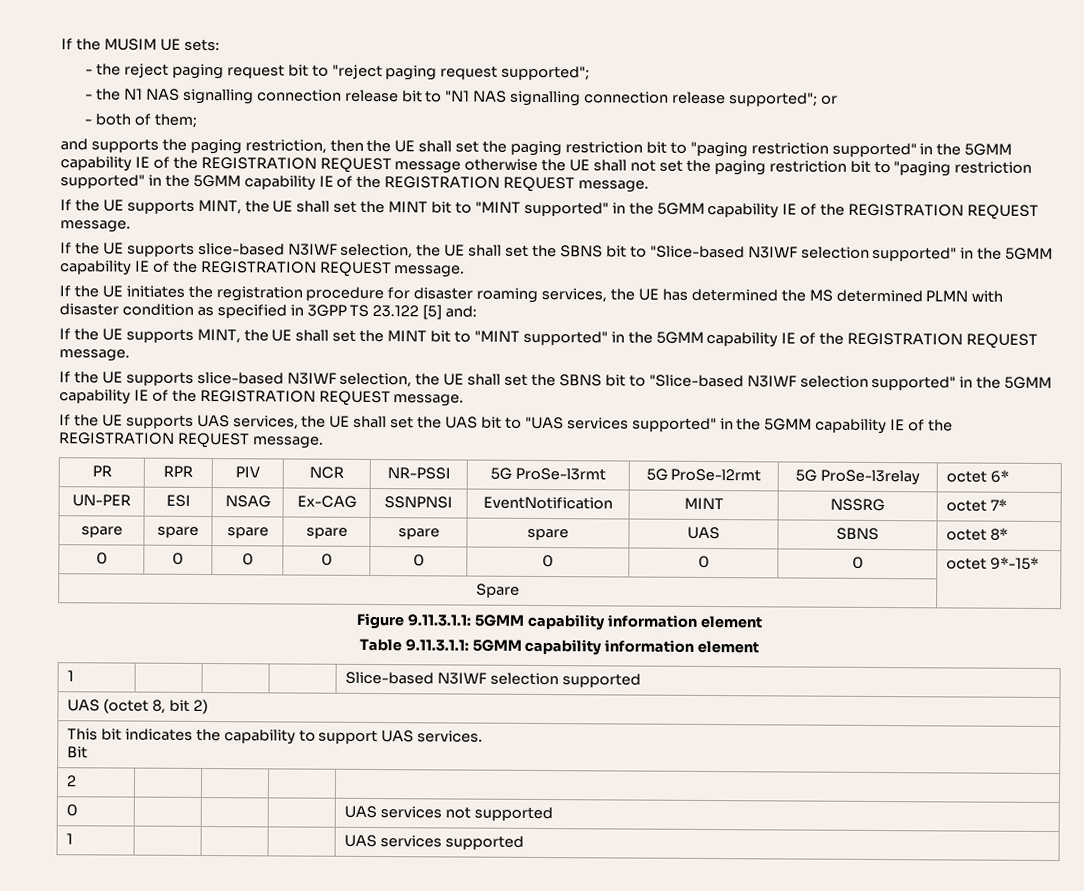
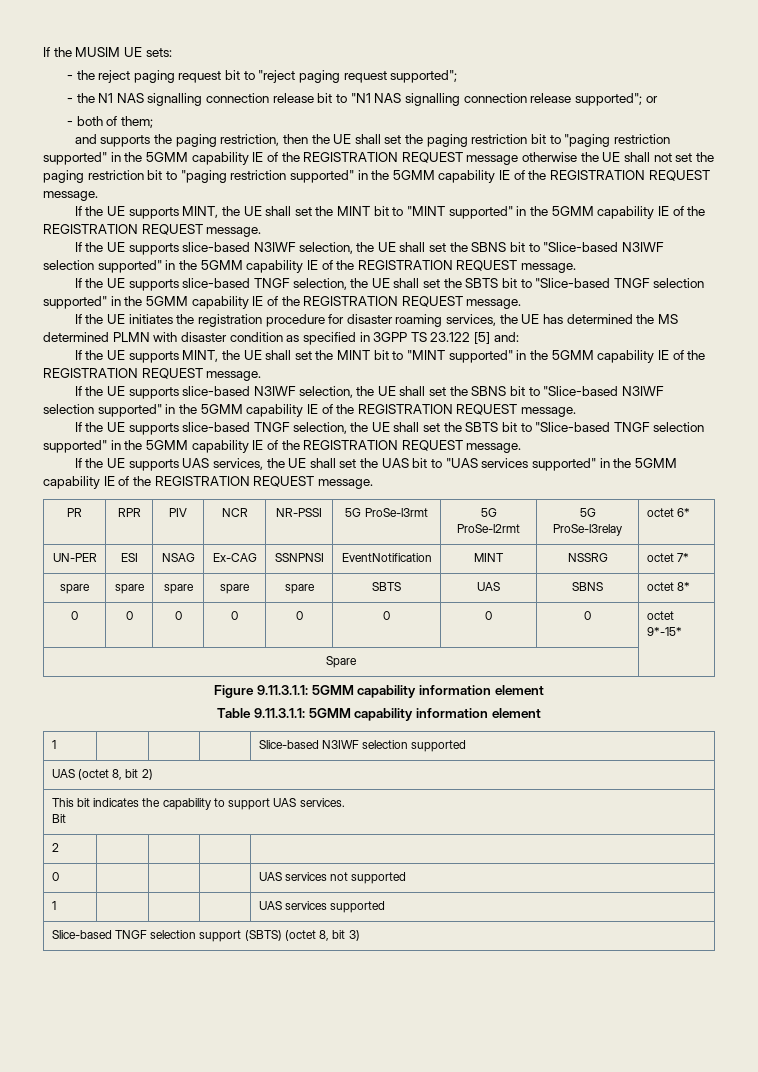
(466, 271) none -> [74,278,704,291] [43,296,522,309] // If the UE supports slice-based TNGF selection, the UE shall set the SBTS bit to "Slice-based TNGF selection supported" in the 5GMM capability IE of the REGISTRATION REQUEST message.
(465, 400) none -> [74,422,704,435] [43,440,522,453] // If the UE supports slice-based TNGF selection, the UE shall set the SBTS bit to "Slice-based TNGF selection supported" in the 5GMM capability IE of the REGISTRATION REQUEST message.
[527,528,569,541] spare -> [372,582,401,591] SBTS
(524, 842) none -> [51,930,360,942] // Slice-based TNGF selection support (SBTS) (octet 8, bit 3)

